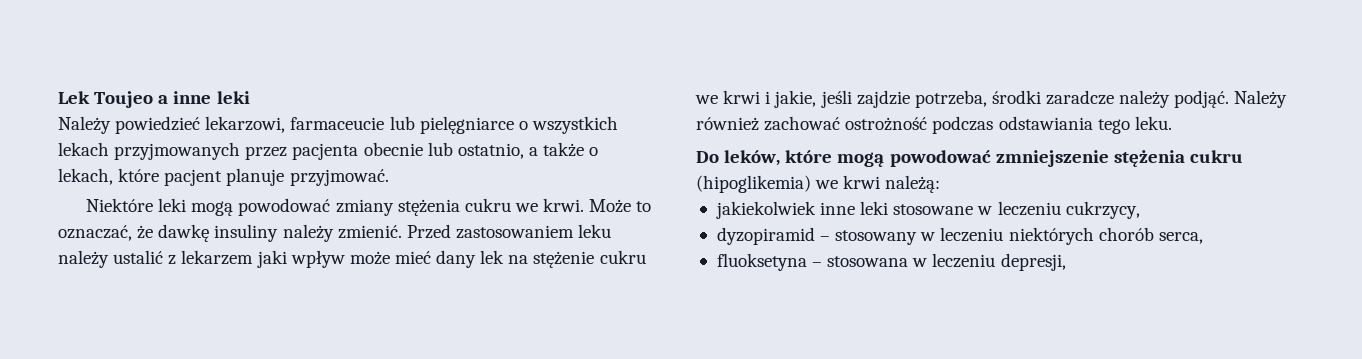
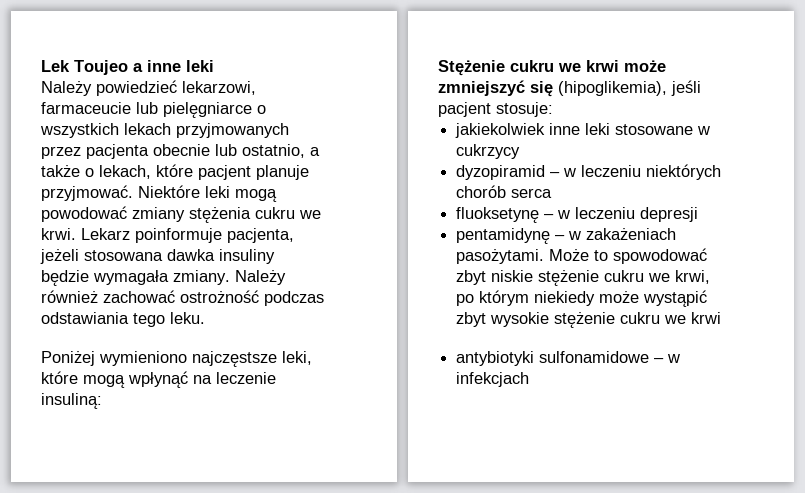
(389, 177) // -> (133, 193) none
[589,199,652,213] [58,224,612,242] [58,250,646,268] [695,90,1230,108] Może to oznaczać, że dawkę insuliny należy zmienić. Przed zastosowaniem leku należy ustalić z lekarzem jaki wpływ może mieć dany lek na stężenie cukru we krwi i jakie, jeśli zajdzie potrzeba, środki zaradcze należy podjąć. -> [81,228,294,243] [40,249,275,264] [41,270,230,286] Lekarz poinformuje pacjenta, jeżeli stosowana dawka insuliny będzie wymagała zmiany.
[696,150,1243,167] [696,175,941,193] Do leków, które mogą powodować zmniejszenie stężenia cukru (hipoglikemia) we krwi należą: -> [41,351,312,367] [41,371,276,388] [41,393,102,409] [438,60,666,76] [438,80,701,97] [438,102,553,117] Poniżej wymieniono najczęstsze leki, które mogą wpłynąć na leczenie insuliną: // Stężenie cukru we krwi może zmniejszyć się (hipoglikemia), jeśli pacjent stosuje:
[997,201,1140,219] leczeniu cukrzycy, -> [456,144,521,159] cukrzycy
[835,230,918,245] stosowany -> (561, 174) none
[1158,232,1203,244] [716,253,1066,271] serca, // fluoksetyna – stosowana w leczeniu depresji, -> [511,188,553,198] [456,207,699,223] [456,228,677,244] [456,248,708,264] [456,270,711,286] [456,290,708,307] [456,312,722,328] [456,351,681,366] [456,372,530,387] serca // fluoksetynę – w leczeniu depresji // pentamidynę – w zakażeniach pasożytami. Może to spowodować zbyt niskie stężenie cukru we krwi, po którym niekiedy może wystąpić zbyt wysokie stężenie cukru we krwi // antybiotyki sulfonamidowe – w infekcjach

